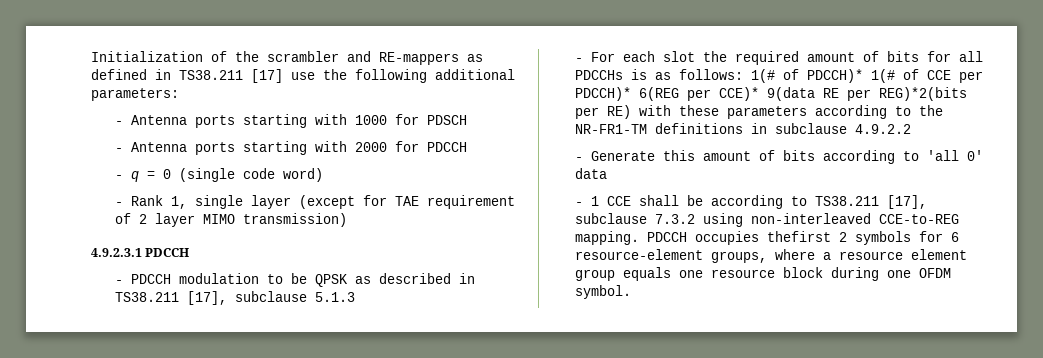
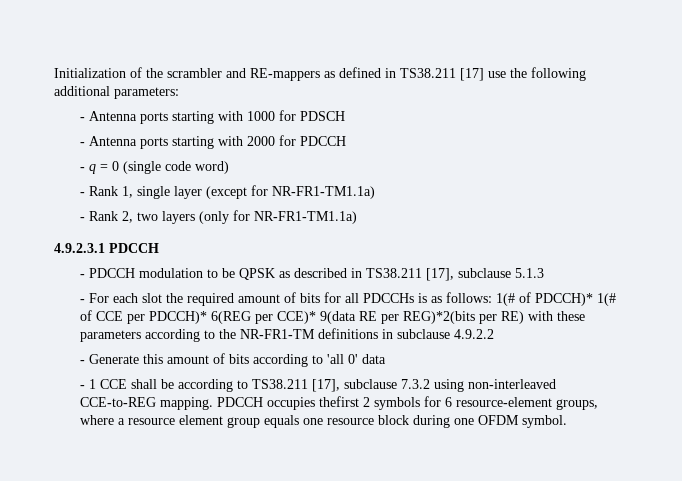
[395,195,516,209] [115,213,348,227] TAE requirement of 2 layer MIMO transmission) -> [272,186,376,199] [80,210,358,224] NR-FR1-TM1.1a) // - Rank 2, two layers (only for NR-FR1-TM1.1a)

